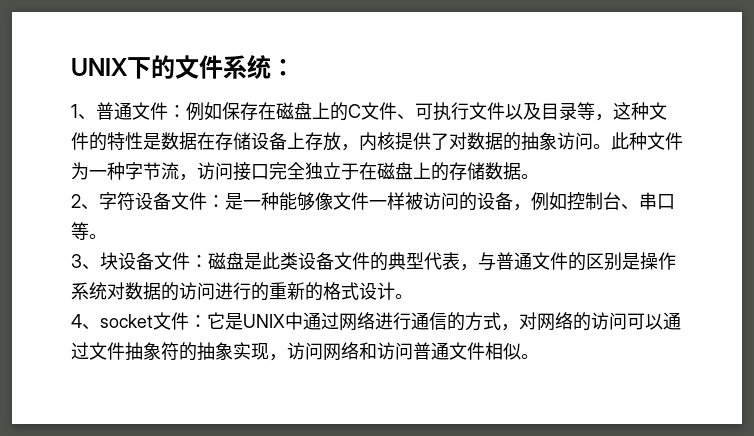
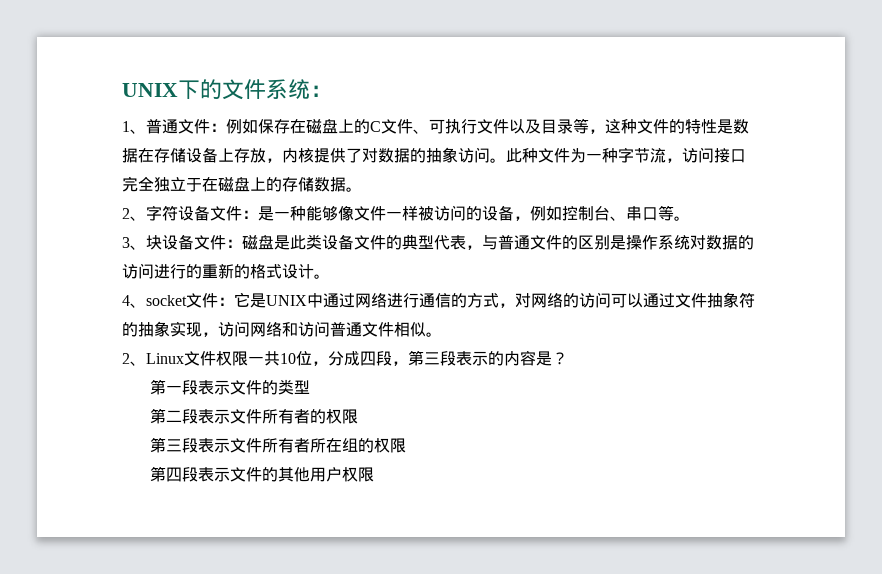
(539, 356) none -> [122,350,568,366] [150,379,311,395] [150,408,359,424] [150,437,407,453] [150,466,375,482] // 2、Linux文件权限一共10位，分成四段，第三段表示的内容是？ // 第一段表示文件的类型 // 第二段表示文件所有者的权限 // 第三段表示文件所有者所在组的权限 // 第四段表示文件的其他用户权限

